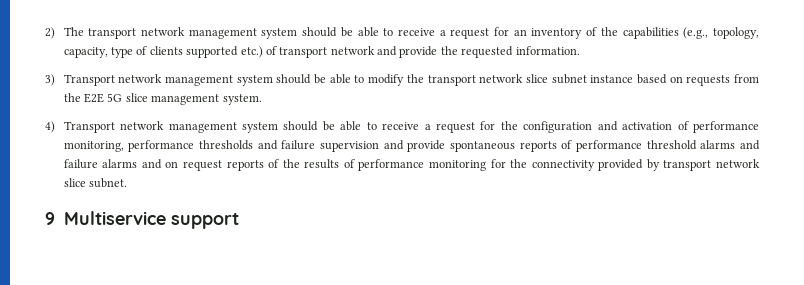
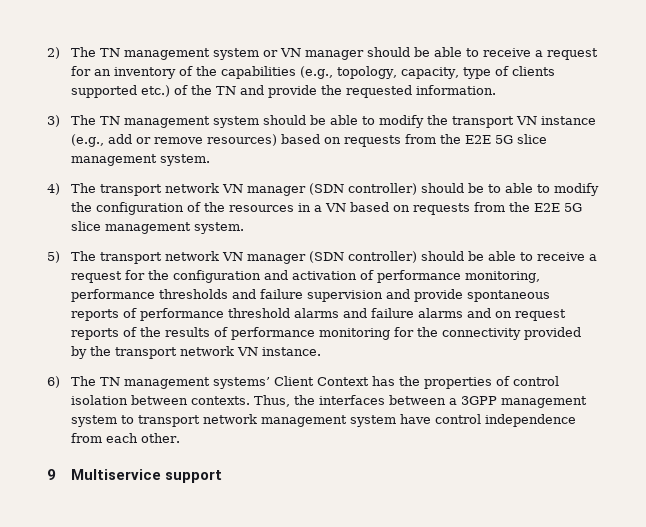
[88,27,298,39] transport network management system -> [100,48,365,60] TN management system or VN manager
[279,46,375,58] transport network -> [191,85,237,95] the TN
[63,74,163,86] Transport network -> [71,115,121,125] The TN
[479,74,634,84] network slice subnet instance -> [516,116,597,125] [71,134,278,147] VN instance (e.g., add or remove resources)
[63,121,278,133] Transport network management system -> [71,183,600,196] [71,202,583,215] [71,221,245,234] [47,251,418,264] The transport network VN manager (SDN controller) should be to able to modify the configuration of the resources in a VN based on requests from the E2E 5G slice management system. // 5) The transport network VN manager (SDN controller)
[663,159,760,171] [63,178,128,188] transport network slice subnet. -> [90,346,322,359] [47,376,560,389] [71,395,588,408] [71,414,577,427] [71,433,181,443] the transport network VN instance. // 6) The TN management systems’ Client Context has the properties of control isolation between contexts. Thus, the interfaces between a 3GPP management system to transport network management system have control independence from each other.

